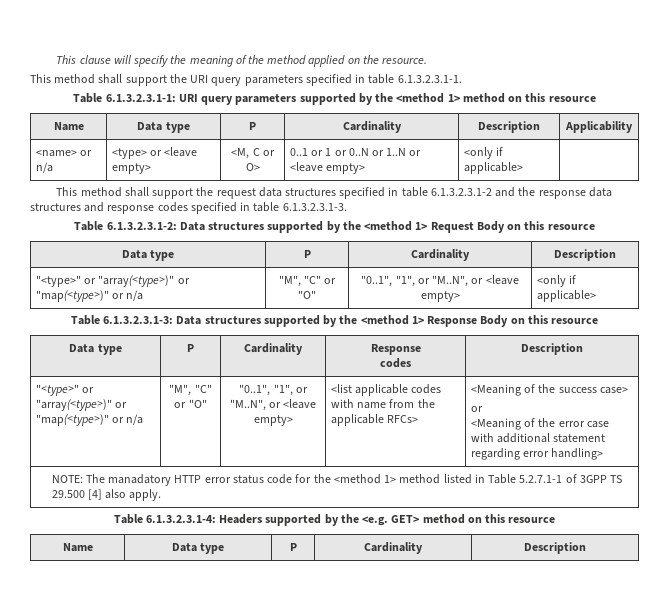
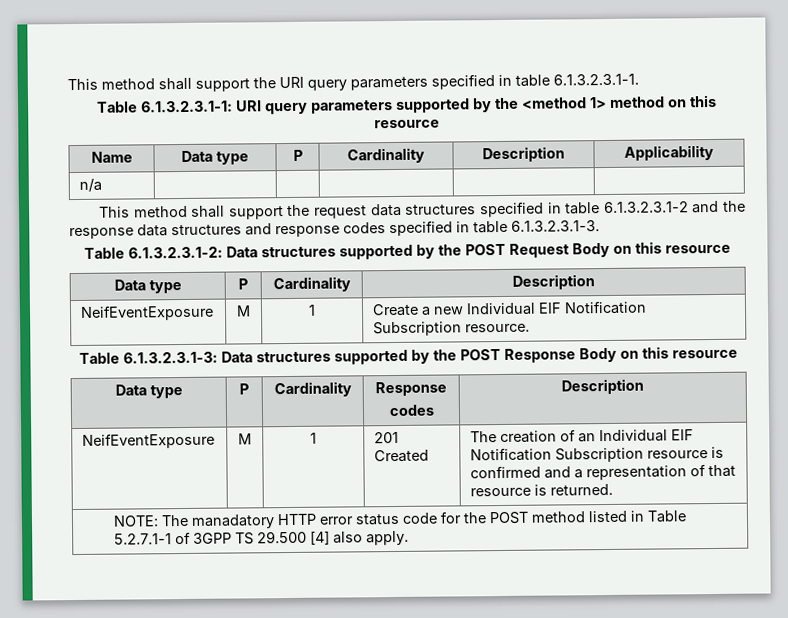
[56,55,428,67] [30,74,51,83] This clause will specify the meaning of the method applied on the resource. // This -> [67,78,98,91] This
[35,150,93,157] [35,162,53,173] [111,147,198,159] [111,163,151,174] [231,148,275,159] [245,163,260,171] [289,148,422,156] [289,162,366,174] [463,147,504,159] [463,162,523,174] <name> or n/a | <type> or <leave empty> | <M, C or O> | 0..1 or 1 or 0..N or 1..N or <leave empty> | <only if applicable> -> [79,178,103,192] n/a | | | |
[364,221,428,231] <method 1> -> [465,243,506,256] POST
[35,275,190,287] [35,290,144,302] [278,275,337,287] [298,290,316,299] [361,275,519,287] [420,291,460,302] [536,275,577,287] [536,290,596,302] "<type>" or "array(<type>)" or "map(<type>)" or n/a | "M", "C" or "O" | "0..1", "1", or "M..N", or <leave empty> | <only if applicable> -> [80,304,215,321] [236,305,251,317] [308,304,316,316] [372,300,648,317] [373,321,531,337] NeifEventExposure | M | 1 | Create a new Individual EIF Notification Subscription resource.
[360,315,424,325] <method 1> -> [460,348,501,361] POST
[35,384,95,396] [35,399,128,411] [35,414,144,426] [169,384,212,396] [174,399,207,408] [239,384,308,396] [229,399,317,411] [253,415,293,426] [330,384,442,396] [330,399,435,409] [330,414,419,426] [470,384,628,396] [470,406,483,412] [470,418,609,430] [470,433,606,443] [470,448,604,460] "<type>" or "array(<type>)" or "map(<type>)" or n/a | "M", "C" or "O" | "0..1", "1", or "M..N", or <leave empty> | <list applicable codes with name from the applicable RFCs> | <Meaning of the success case> // or // <Meaning of the error case with additional statement regarding error handling> -> [82,432,216,449] [238,433,252,445] [310,432,317,444] [374,431,400,444] [374,449,430,463] [470,429,695,444] [470,446,725,463] [470,464,737,481] [470,483,614,497] NeifEventExposure | M | 1 | 201 Created | The creation of an Individual EIF Notification Subscription resource is confirmed and a representation of that resource is returned.
[333,474,397,484] <method 1> -> [488,511,529,525] POST
[113,514,556,526] [62,543,93,552] [171,543,225,554] [289,543,297,551] [364,542,423,554] [524,542,586,554] // Table 6.1.3.2.3.1-4: Headers supported by the <e.g. GET> method on this resource // Name | Data type | P | Cardinality | Description -> (409, 538) none

